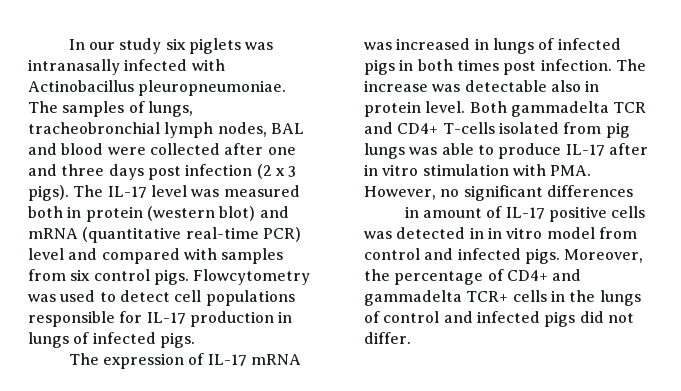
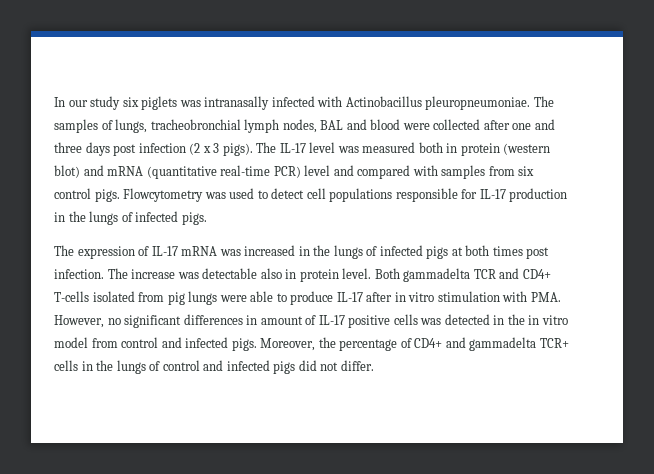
(293, 317) none -> [68,211,86,222] the
(489, 44) none -> [313,245,331,256] the
[399,59,414,71] in -> [451,247,463,256] at
[409,147,438,155] was -> [219,295,247,302] were
(633, 191) // -> (243, 319) none
(484, 233) none -> [507,314,525,325] the

